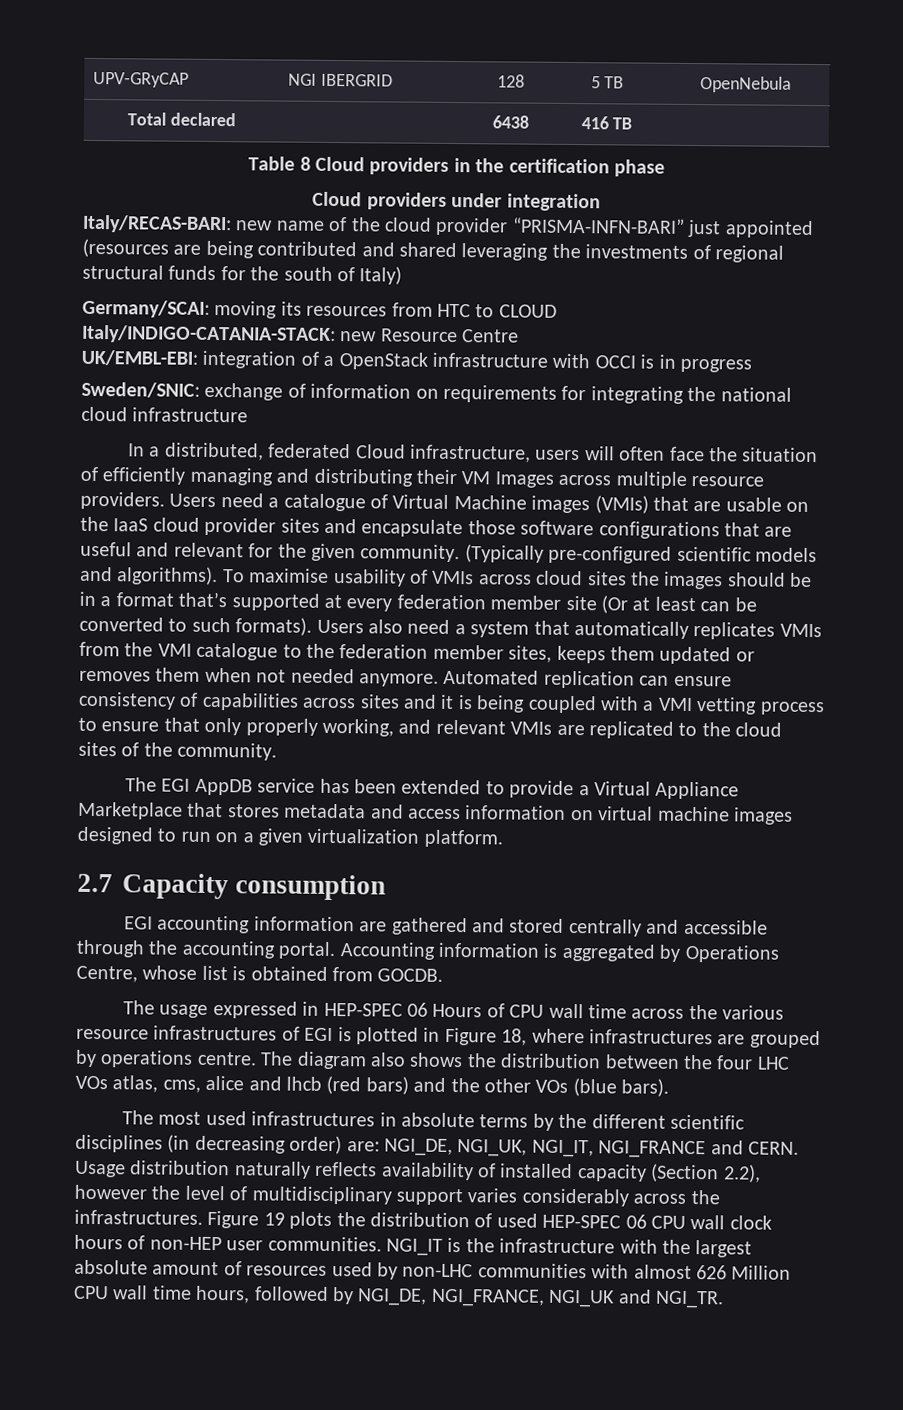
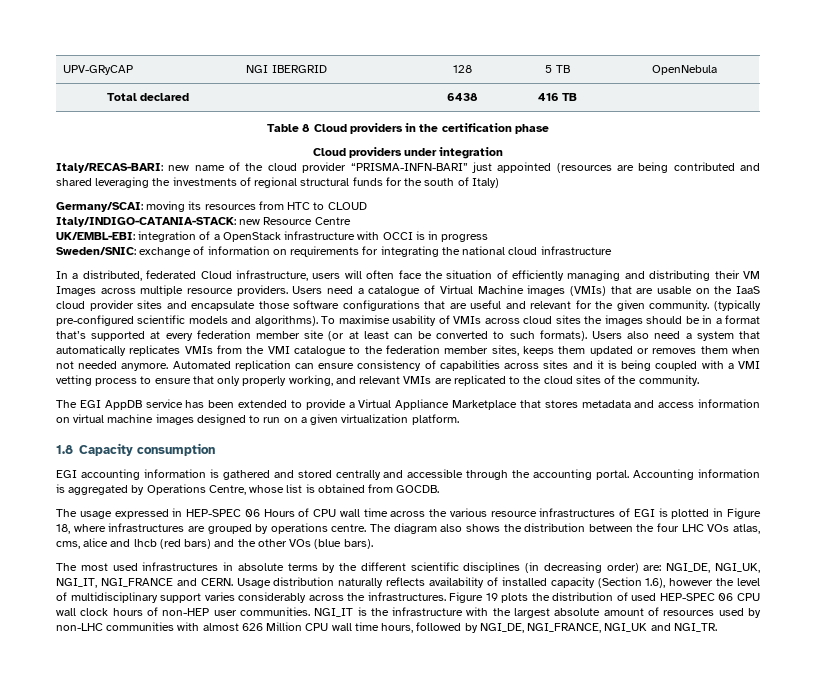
[464,544,544,563] (Typically -> [713,300,761,311] (typically
[600,595,628,614] (Or -> [328,331,345,341] (or
[77,873,113,893] 2.7 -> [56,445,73,454] 1.8
[359,921,388,932] are -> [209,469,219,478] is
[723,1164,761,1183] 2.2), -> [645,578,666,588] 1.6),

